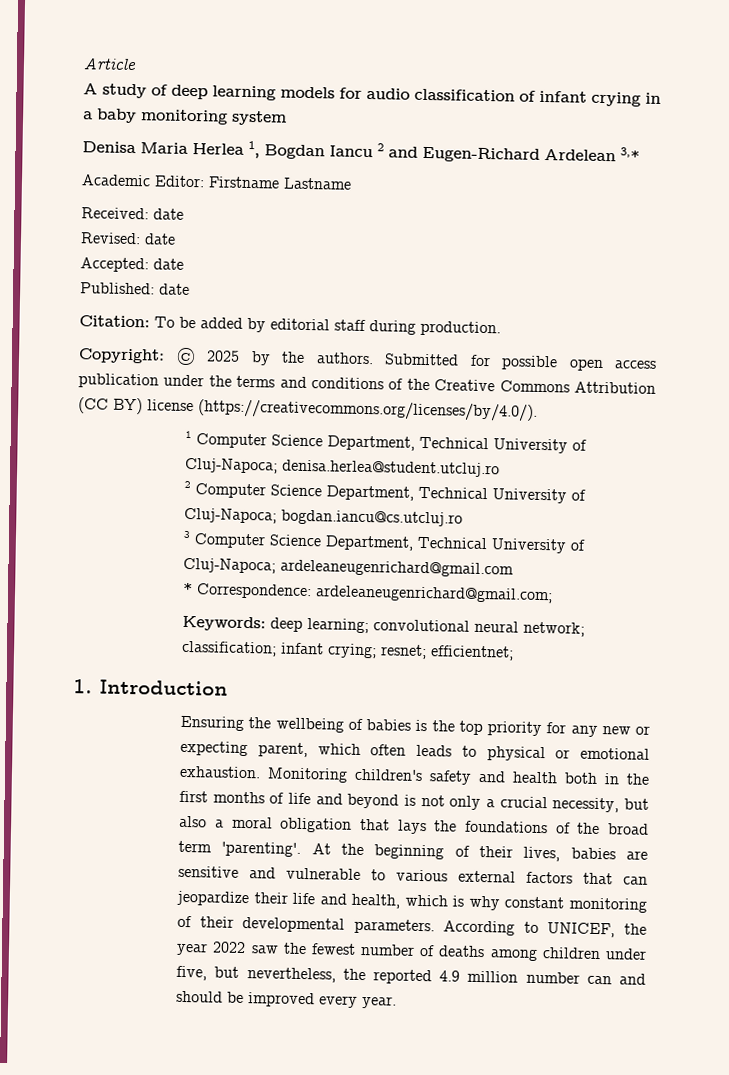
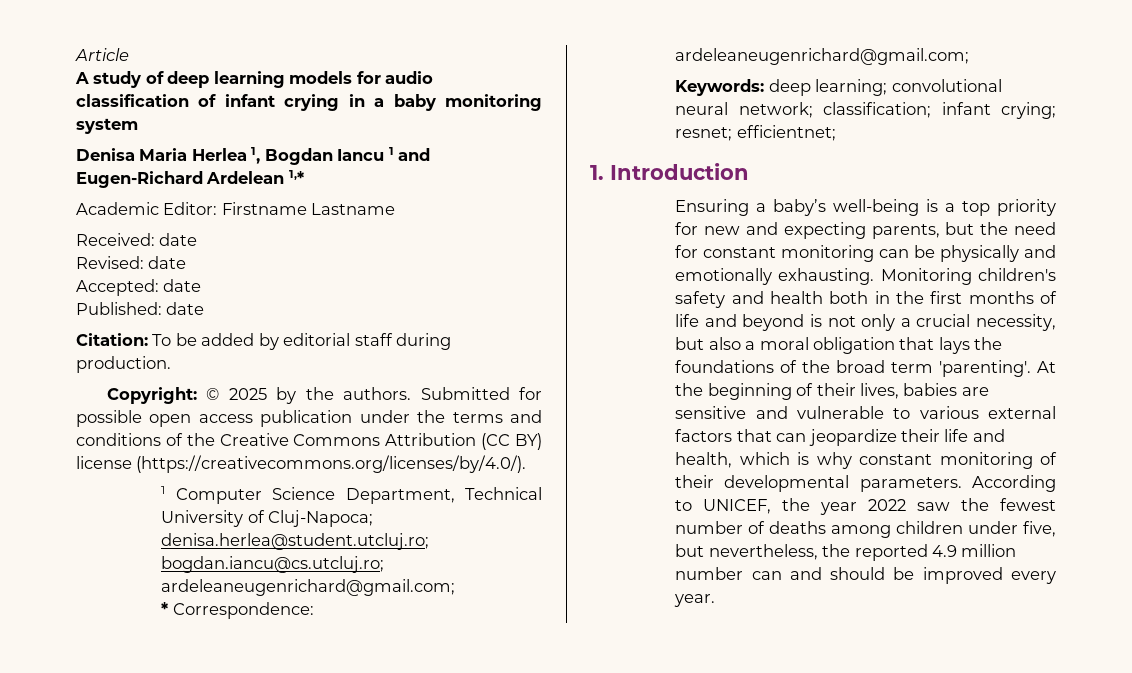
[377,143,384,152] 2 -> [388,147,394,155] 1
[620,147,640,162] 3,* -> [288,170,304,184] 1,*
[282,459,501,478] [184,480,587,504] [184,507,464,527] [183,530,586,554] [183,557,515,578] denisa.herlea@student.utcluj.ro // 2 Computer Science Department, Technical University of Cluj-Napoca; bogdan.iancu@cs.utcluj.ro // 3 Computer Science Department, Technical University of Cluj-Napoca; ardeleaneugenrichard@gmail.com -> [161,533,430,550] [161,556,385,573] [161,579,456,596] denisa.herlea@student.utcluj.ro; bogdan.iancu@cs.utcluj.ro; ardeleaneugenrichard@gmail.com;
[248,717,650,737] [180,740,651,762] [179,765,262,779] the wellbeing of babies is the top priority for any new or expecting parent, which often leads to physical or emotional exhaustion. -> [756,199,1056,216] [675,222,1056,239] [675,245,1056,262] [675,268,875,285] a baby’s well-being is a top priority for new and expecting parents, but the need for constant monitoring can be physically and emotionally exhausting.

